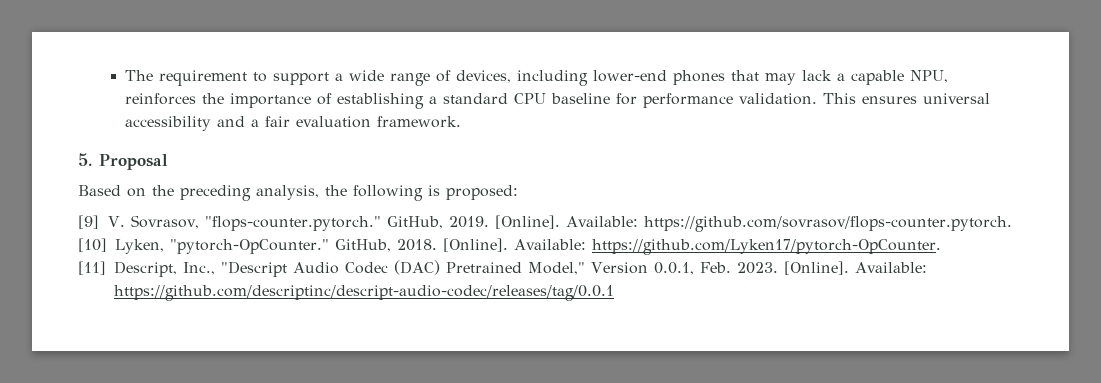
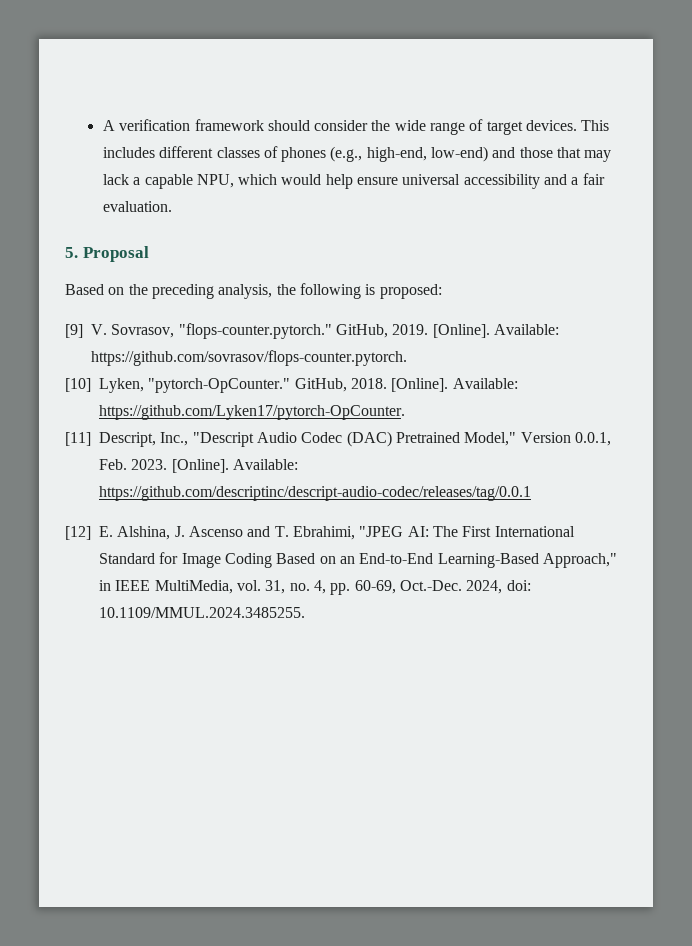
[125,70,726,86] The requirement to support a wide range of devices, including lower-end phones -> [102,119,610,135] [102,146,553,162] A verification framework should consider the wide range of target devices. This includes different classes of phones (e.g., high-end, low-end) and those
[125,93,918,109] reinforces the importance of establishing a standard CPU baseline for performance validation. This ensures -> [238,174,399,189] which would help ensure
[296,116,462,128] evaluation framework. -> [102,201,172,212] evaluation.
(614, 293) none -> [65,526,575,540] [99,552,617,568] [99,580,531,595] [99,607,305,618] // [12] E. Alshina, J. Ascenso and T. Ebrahimi, "JPEG AI: The First International Standard for Image Coding Based on an End-to-End Learning-Based Approach," in IEEE MultiMedia, vol. 31, no. 4, pp. 60-69, Oct.-Dec. 2024, doi: 10.1109/MMUL.2024.3485255.

